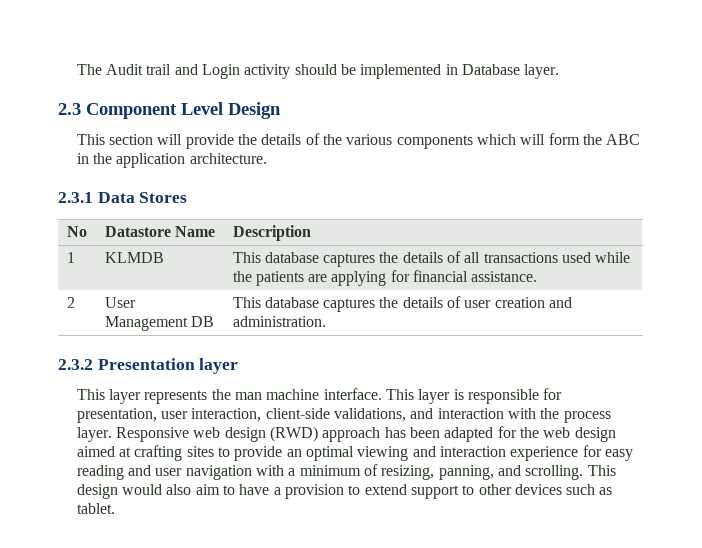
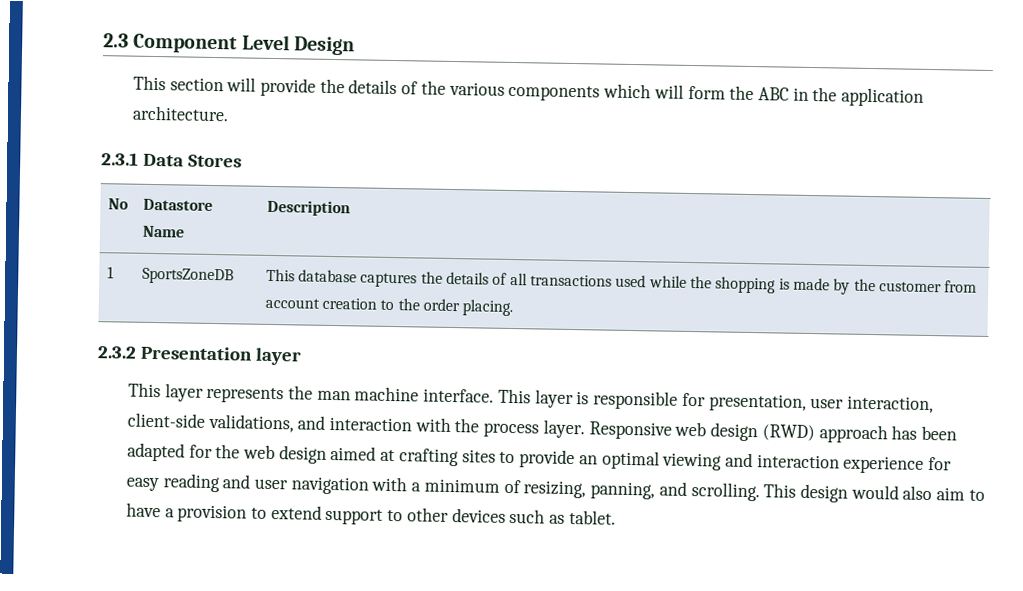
[76,64,560,79] The Audit trail and Login activity should be implemented in Database layer. // -> (103, 40) none
[104,252,164,263] KLMDB -> [141,267,234,285] SportsZoneDB
[255,270,538,286] [66,297,75,308] [104,297,136,308] [104,316,214,331] [232,296,573,312] [232,316,326,327] patients are applying for financial assistance. // 2 | User Management DB | This database captures the details of user creation and administration. -> [715,276,978,295] [264,297,514,317] shopping is made by the customer from account creation to the order placing.

